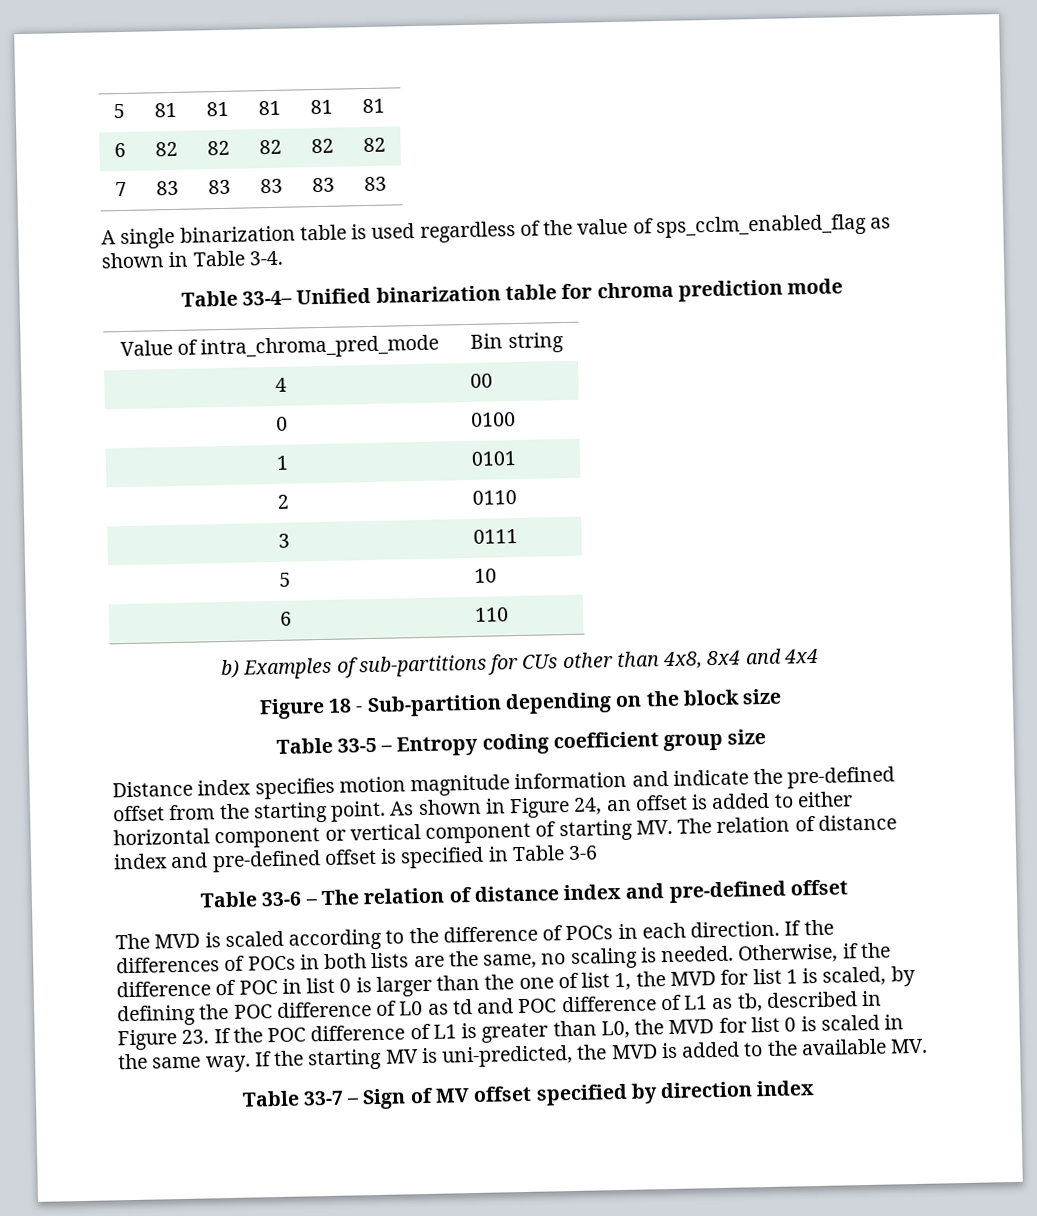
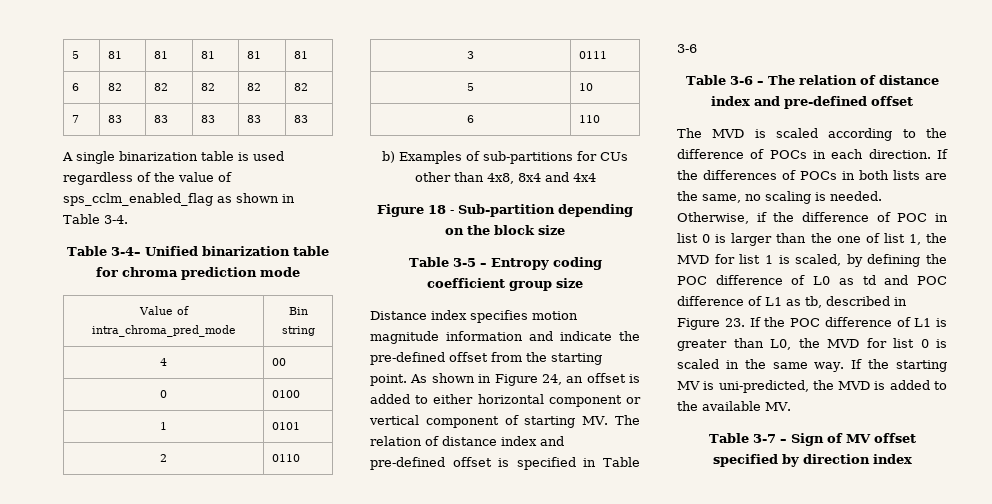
[242,290,293,306] 33-4– -> [110,247,141,256] 3-4–
[336,737,377,753] 33-5 -> [452,258,476,267] 3-5
[261,891,303,907] 33-6 -> [729,76,753,85] 3-6
[302,1090,344,1106] 33-7 -> [752,434,776,443] 3-7

